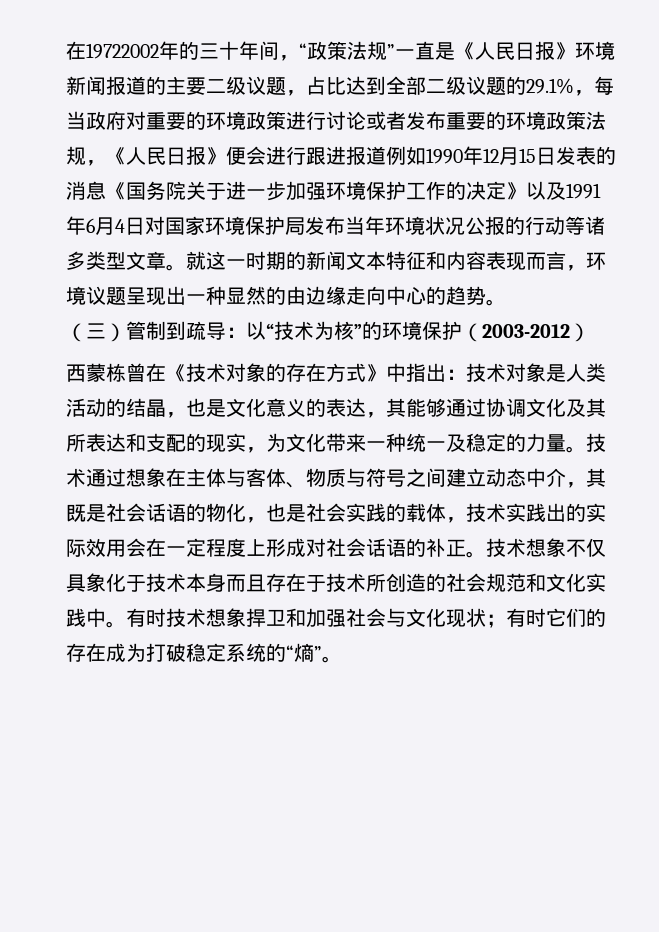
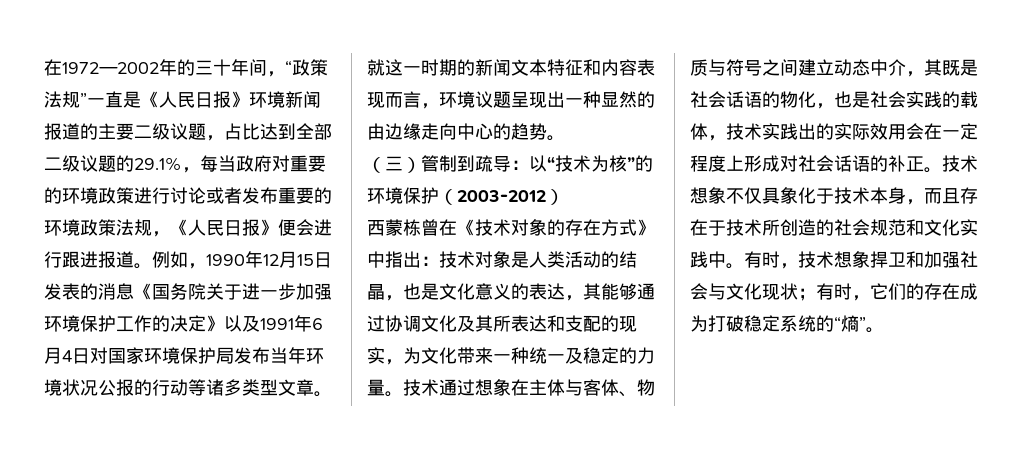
[66,41,159,60] 在19722002 -> [44,59,159,76] 在1972—2002
[386,146,426,165] 例如 -> [134,251,206,269] 。例如，
(226, 582) none -> [906,199,924,205] ，
(166, 617) none -> [780,263,798,269] ，
(546, 617) none -> [852,295,870,301] ，

